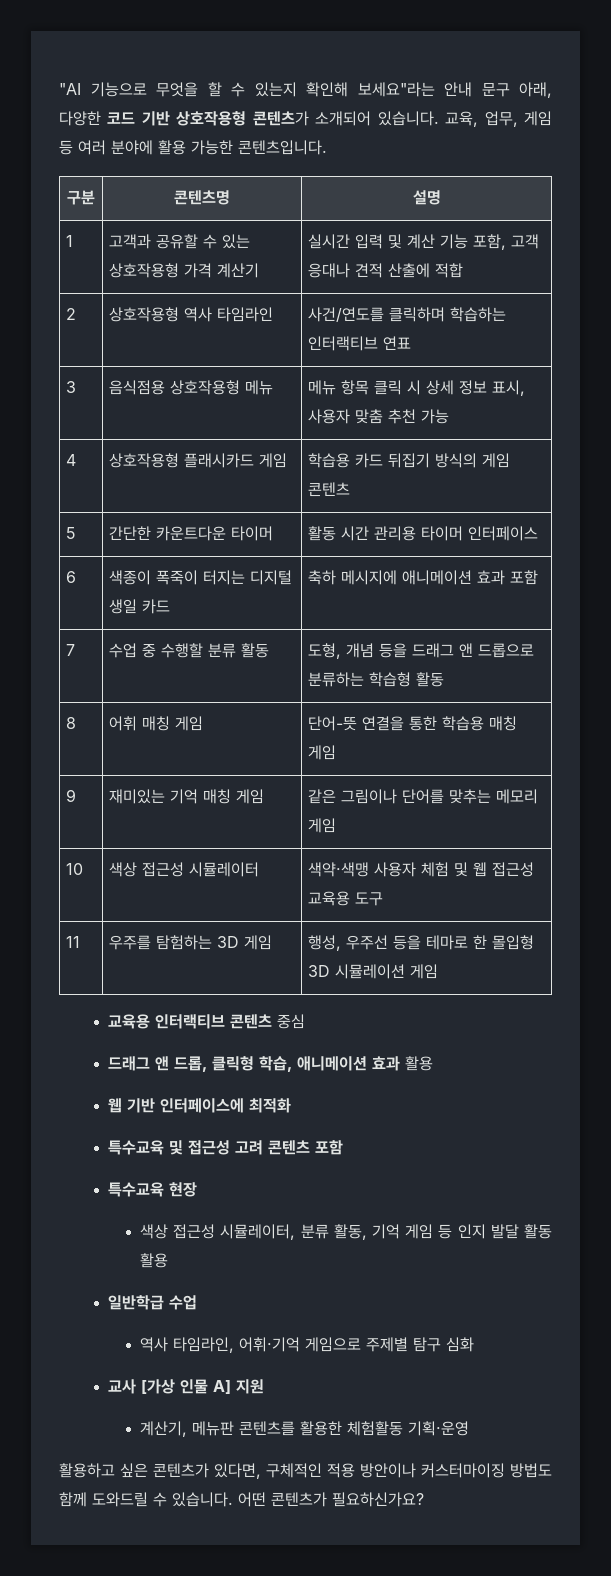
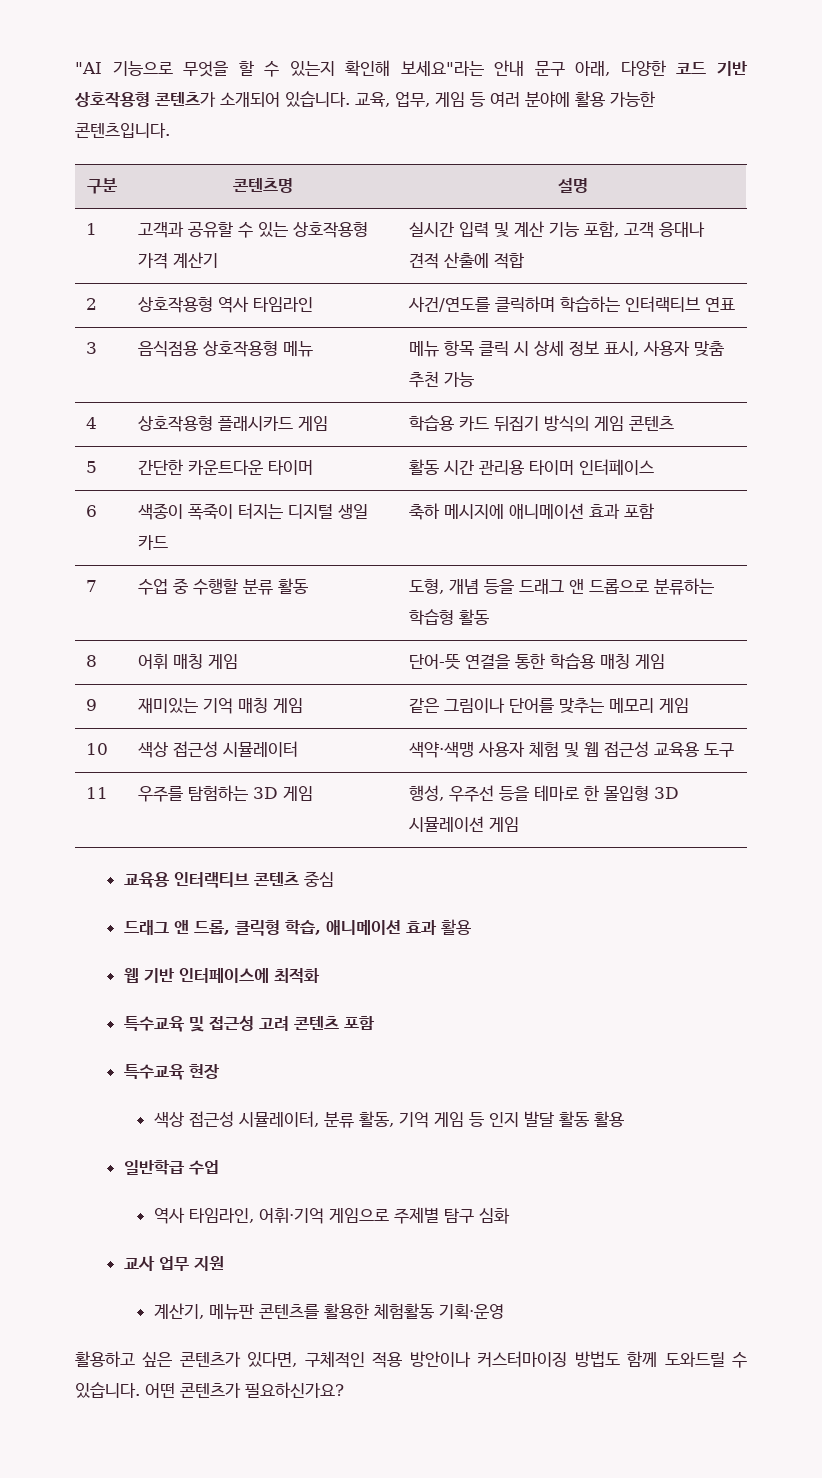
[141,1379,232,1394] [가상 인물 A] -> [158,1256,189,1271] 업무

